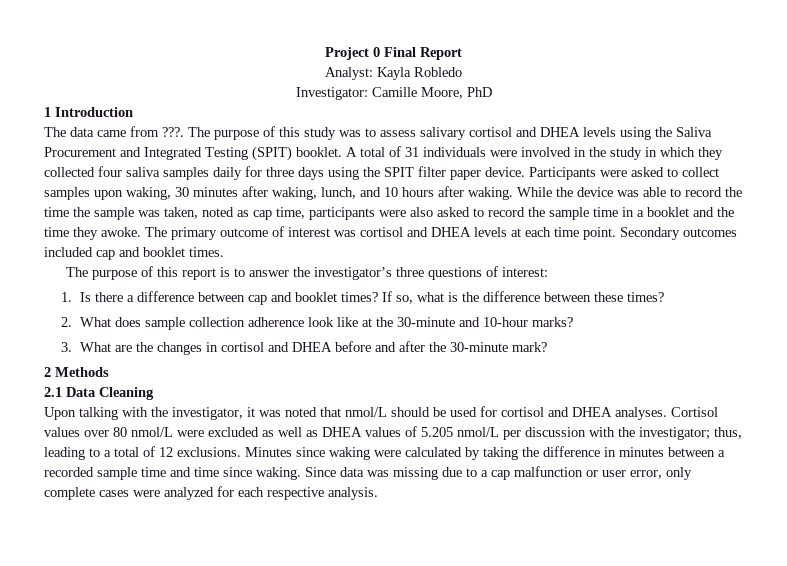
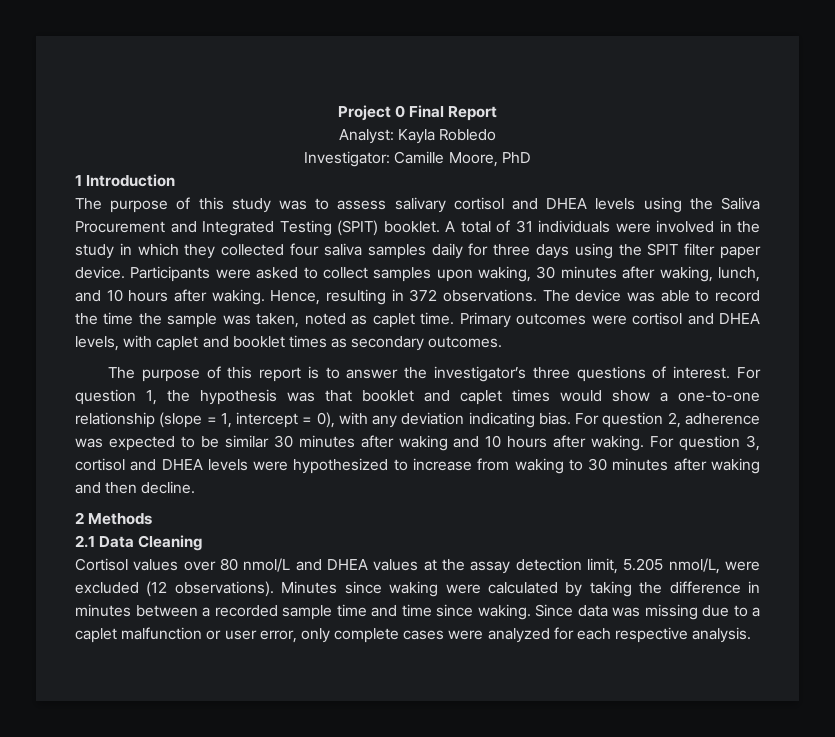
[70,126,210,137] data came from ???. The -> (102, 204) none
[517,187,573,197] While the -> [270,289,570,305] Hence, resulting in 372 observations. The
[253,207,734,220] [44,226,737,240] [44,247,224,260] cap time, participants were also asked to record the sample time in a booklet and the time they awoke. The primary outcome of interest was cortisol and DHEA levels at each time point. Secondary outcomes included cap and booklet times. -> [372,312,760,328] [75,335,503,351] caplet time. Primary outcomes were cortisol and DHEA levels, with caplet and booklet times as secondary outcomes.
[502,267,549,277] [61,291,664,305] [61,317,573,330] [61,341,547,355] interest: // 1. Is there a difference between cap and booklet times? If so, what is the difference between these times? // 2. What does sample collection adherence look like at the 30-minute and 10-hour marks? // 3. What are the changes in cortisol and DHEA before and after the 30-minute mark? -> [673,366,762,379] [75,389,760,405] [75,412,760,428] [75,435,760,451] [75,458,761,474] [75,481,196,494] interest. For question 1, the hypothesis was that booklet and caplet times would show a one-to-one relationship (slope = 1, intercept = 0), with any deviation indicating bias. For question 2, adherence was expected to be similar 30 minutes after waking and 10 hours after waking. For question 3, cortisol and DHEA levels were hypothesized to increase from waking to 30 minutes after waking and then decline.
[44,406,667,420] Upon talking with the investigator, it was noted that nmol/L should be used for cortisol and DHEA analyses. -> (203, 543) none
[177,426,742,440] [44,446,241,460] were excluded as well as DHEA values of 5.205 nmol/L per discussion with the investigator; thus, leading to a total of 12 exclusions. -> [295,558,760,574] [75,581,274,597] and DHEA values at the assay detection limit, 5.205 nmol/L, were excluded (12 observations).
[491,470,510,480] cap -> [75,628,117,643] caplet

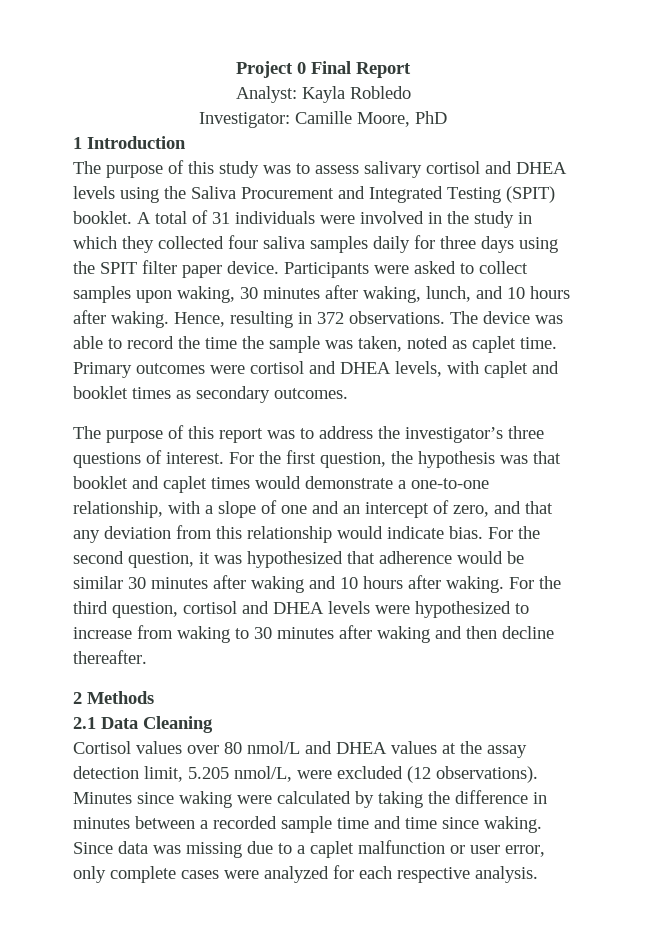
[307,366,399,379] is to answer -> [267,426,373,439] was to address
[75,389,157,405] question 1, -> [259,450,386,468] the first question,
[612,390,650,402] show -> [305,476,393,489] demonstrate
[75,412,760,428] [75,436,195,451] relationship (slope = 1, intercept = 0), with any deviation indicating bias. For question 2, adherence was expected to -> [73,500,553,518] [73,525,540,543] [73,551,503,568] relationship, with a slope of one and an intercept of zero, and that any deviation from this relationship would indicate bias. For the second question, it was hypothesized that adherence would
[679,435,760,451] question 3, -> [539,576,561,589] [73,601,178,618] the third question,
[141,481,196,494] decline. -> [502,626,554,639] [73,650,147,664] decline thereafter.

